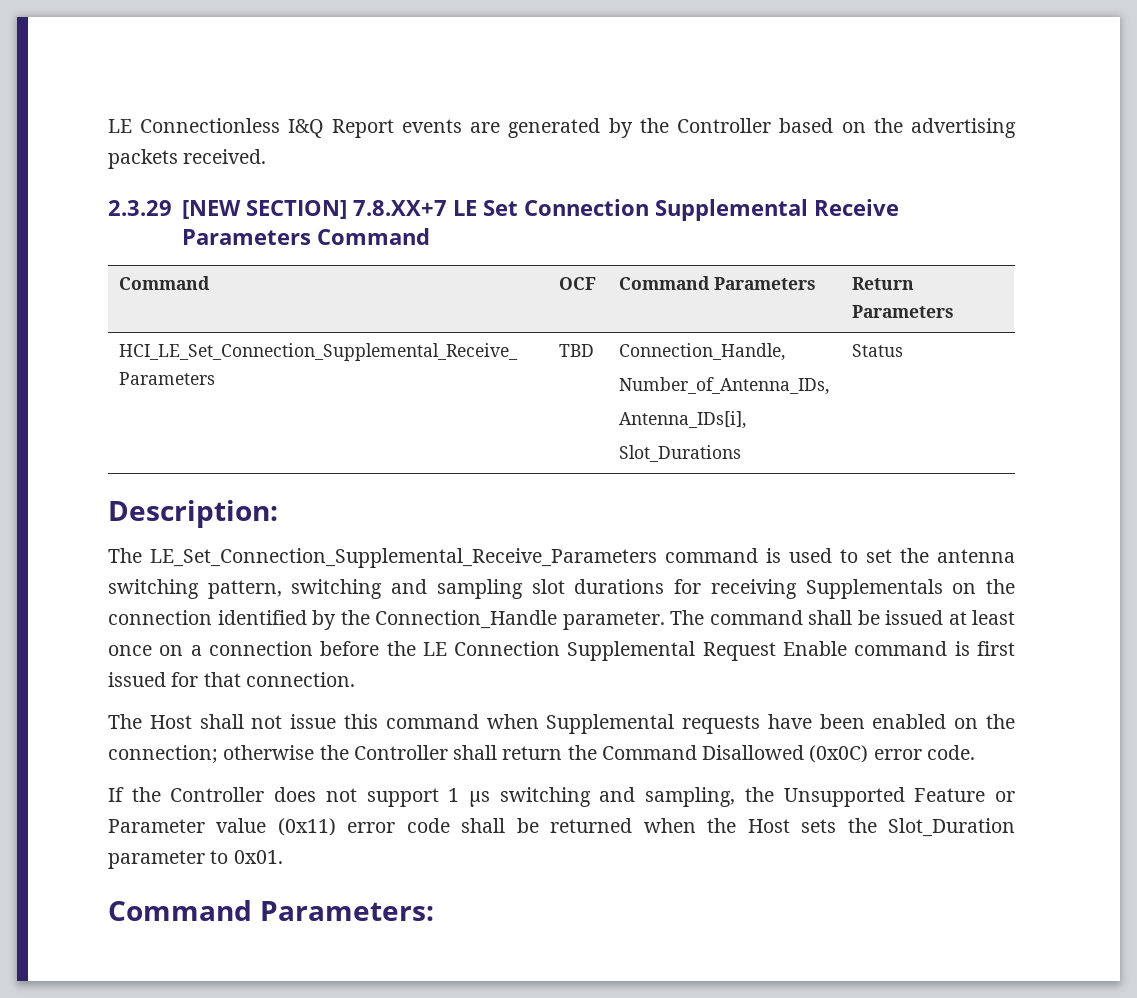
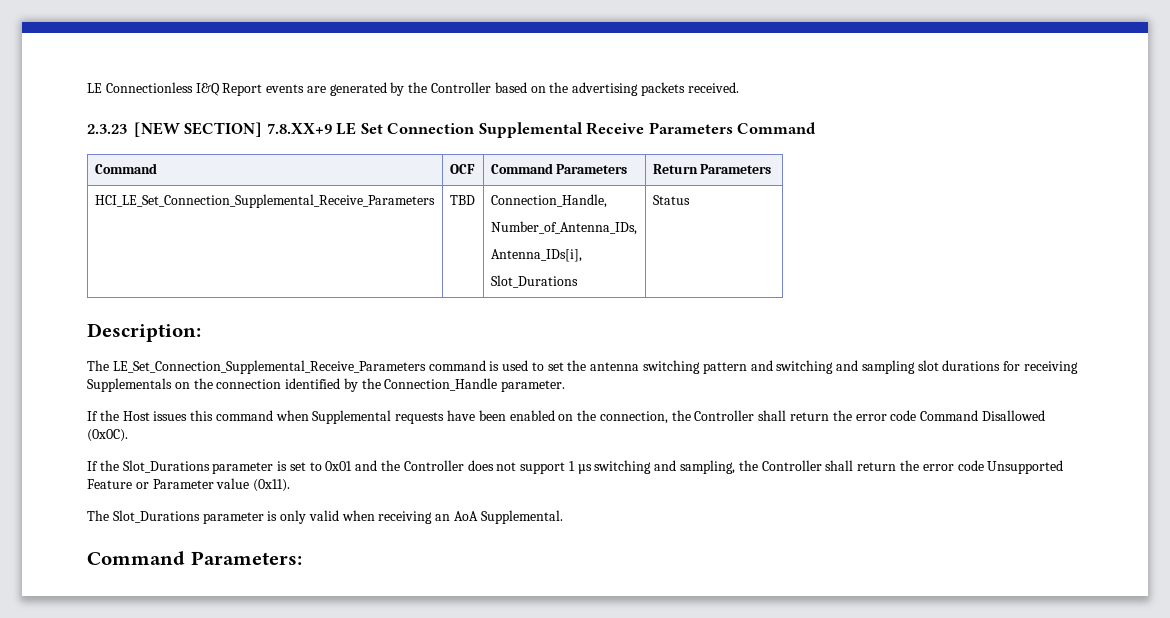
[108,200,172,216] 2.3.29 -> [87,124,127,134] 2.3.23
[352,200,447,216] 7.8.XX+7 -> [266,123,332,134] 7.8.XX+9
[207,580,282,599] pattern, -> [702,360,773,374] pattern and
[670,610,1015,625] [108,641,1015,661] [108,672,355,687] [108,714,337,729] The command shall be issued at least once on a connection before the LE Connection Supplemental Request Enable command is first issued for that connection. // The Host shall not issue -> [87,410,188,421] // If the Host issues
[108,745,975,764] [108,787,124,802] connection; otherwise the Controller shall return the Command Disallowed (0x0C) error code. // If -> [599,410,1045,424] [87,429,128,442] [87,460,378,474] connection, the Controller shall return the error code Command Disallowed (0x0C). // If the Slot_Durations parameter is set to 0x01 and
(774, 794) none -> [761,460,984,471] Controller shall return the error code
[277,818,1015,837] [108,850,283,869] (0x11) error code shall be returned when the Host sets the Slot_Duration parameter to 0x01. -> [253,479,291,492] [87,510,563,524] (0x11). // The Slot_Durations parameter is only valid when receiving an AoA Supplemental.

